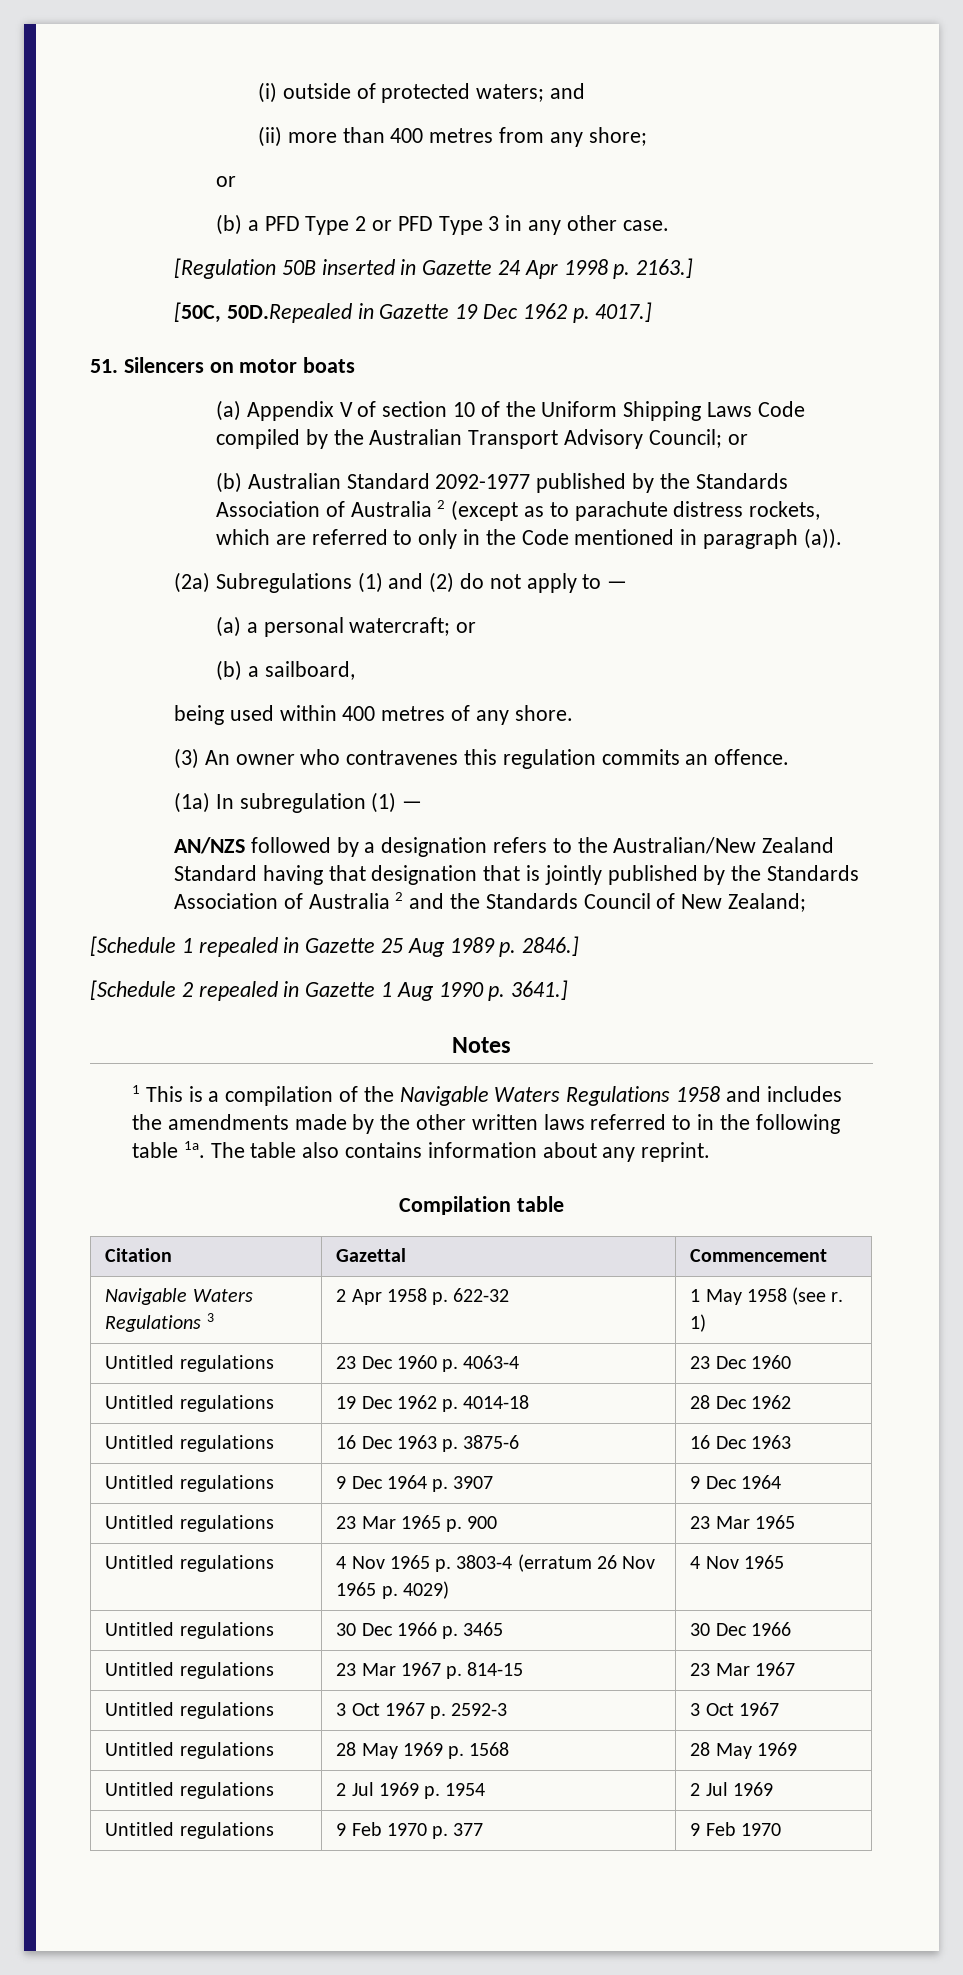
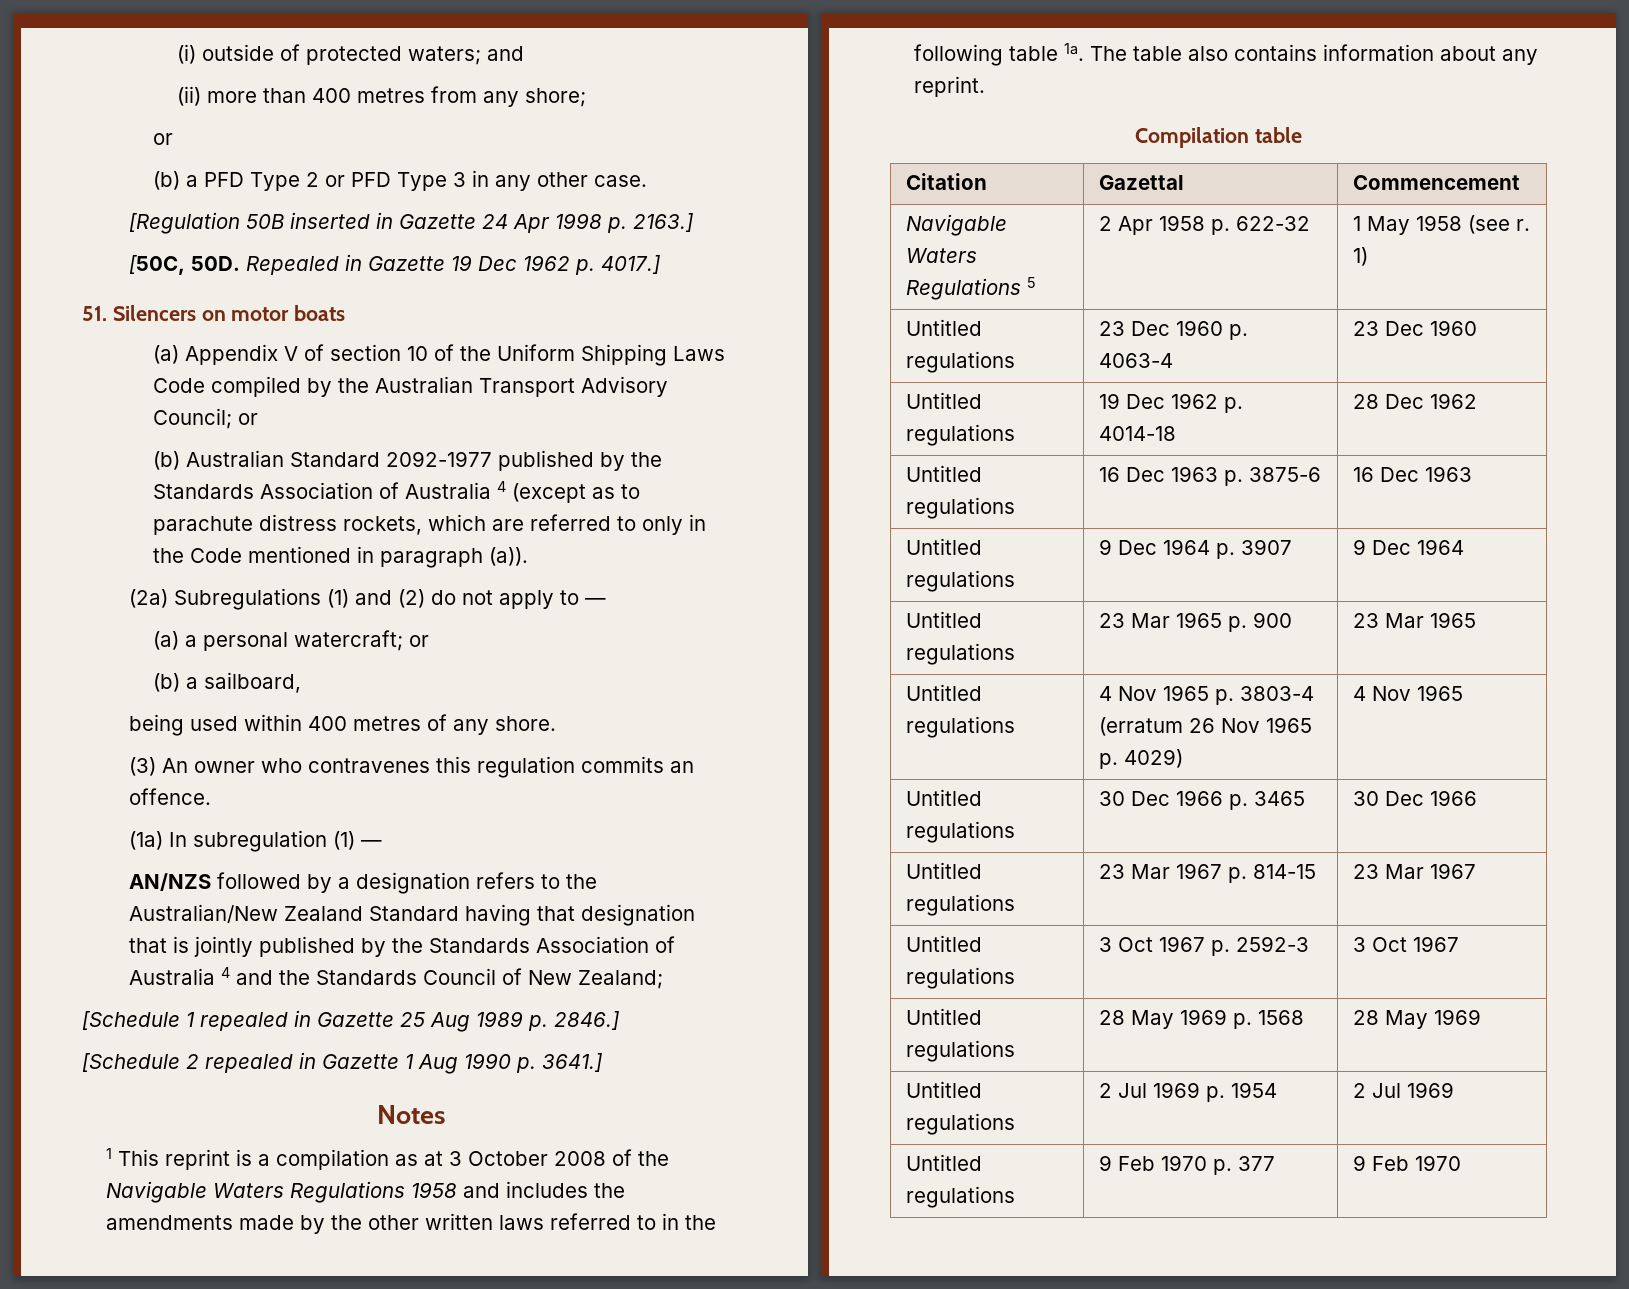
[226,303,352,323] 50D.Repealed -> [191,256,340,275] 50D. Repealed
[437,500,446,509] 2 -> [497,481,507,492] 4
[395,892,404,901] 2 -> [221,967,231,978] 4
(183, 1094) none -> [164,1149,230,1170] reprint
(334, 1096) none -> [394,1151,606,1166] as at 3 October 2008
[206,1313,214,1322] 3 -> [1027,277,1037,288] 5

